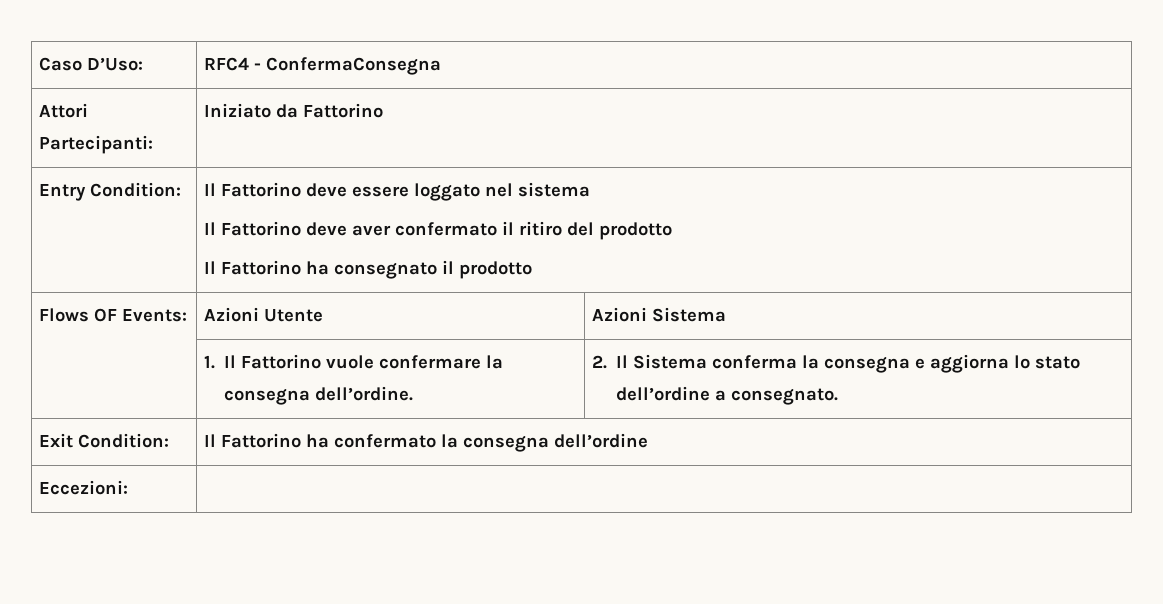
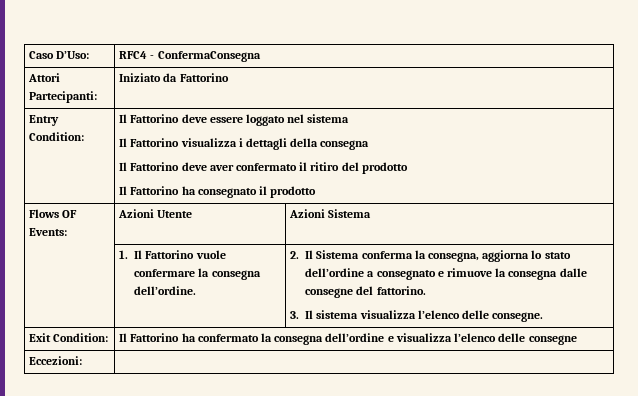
(590, 189) none -> [119,138,370,150] // Il Fattorino visualizza i dettagli della consegna
[823,356,925,373] consegna e -> [428,252,480,262] consegna,
[730,388,838,405] consegnato. -> [376,268,587,280] [305,286,426,298] [290,310,544,322] consegnato e rimuove la consegna dalle consegne del fattorino. // 3. Il sistema visualizza l’elenco delle consegne.
(648, 440) none -> [387,333,577,345] e visualizza l’elenco delle consegne

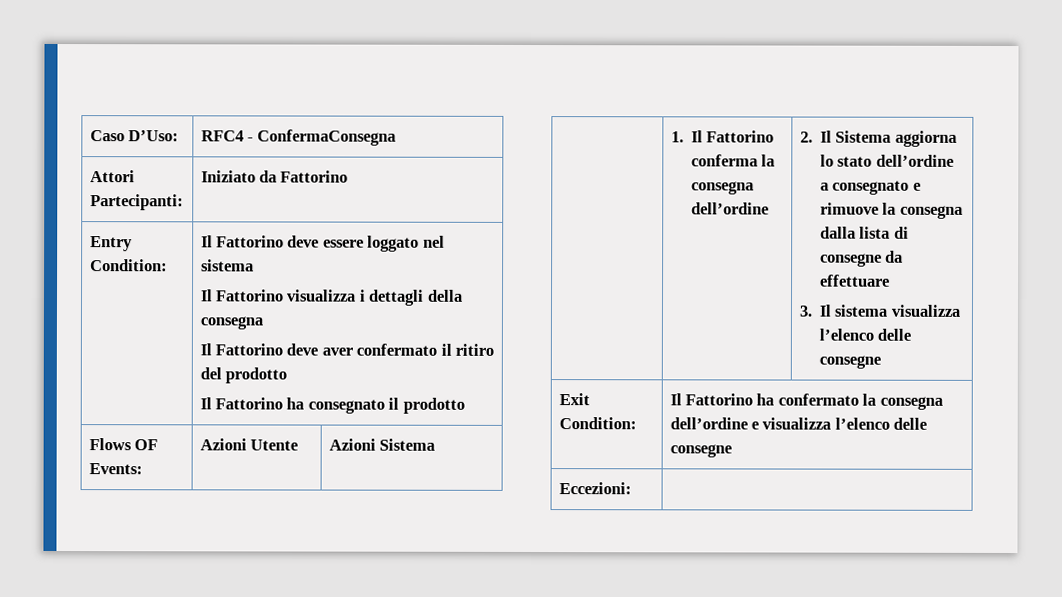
[195,250,226,259] [134,268,261,280] [134,286,197,295] vuole confermare la consegna dell’ordine. -> [690,154,776,167] [690,181,754,195] [690,202,769,215] conferma la consegna dell’ordine
[361,250,480,262] conferma la consegna, -> (892, 136) none
[559,268,587,277] [305,286,426,298] dalle consegne del fattorino. -> [819,226,909,239] [819,250,904,267] [819,274,890,287] dalla lista di consegne da effettuare
[492,312,544,322] consegne. -> [818,355,881,369] consegne

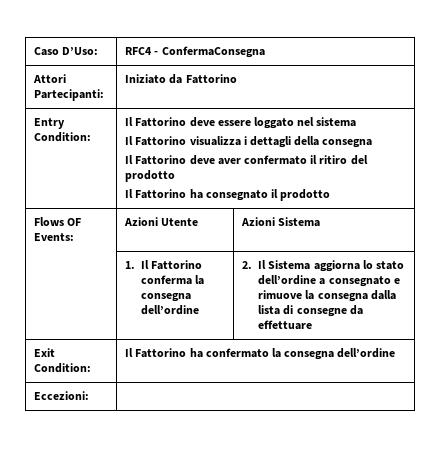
[798,304,960,317] [818,328,912,341] [818,355,881,369] // 3. Il sistema visualizza l’elenco delle consegne -> (313, 325) none
[751,417,928,430] [669,444,732,458] e visualizza l’elenco delle consegne -> (396, 353) none

